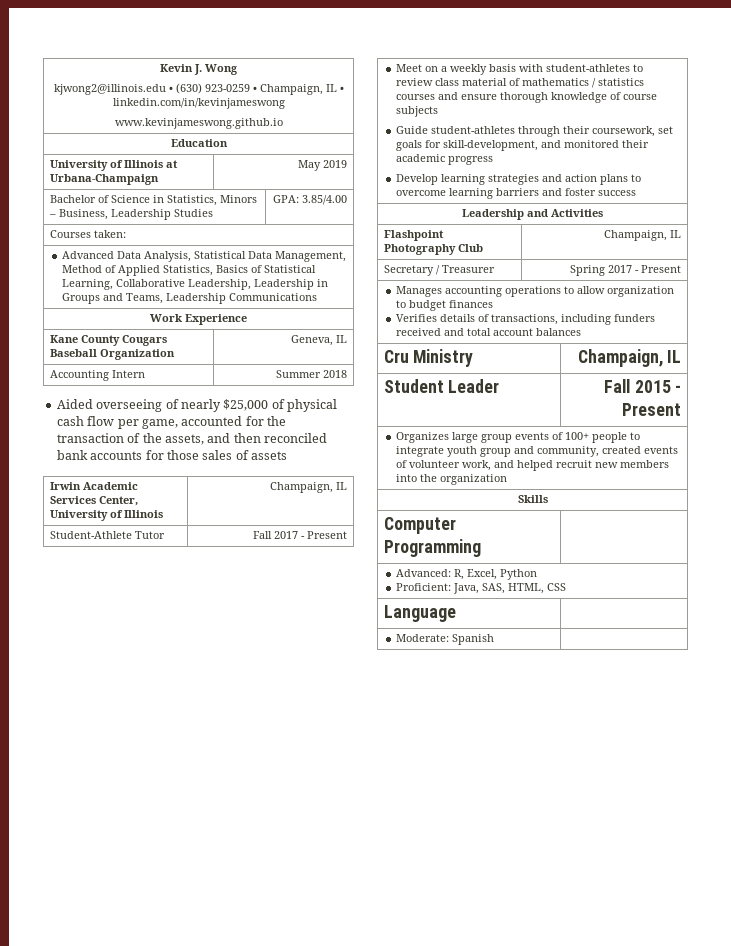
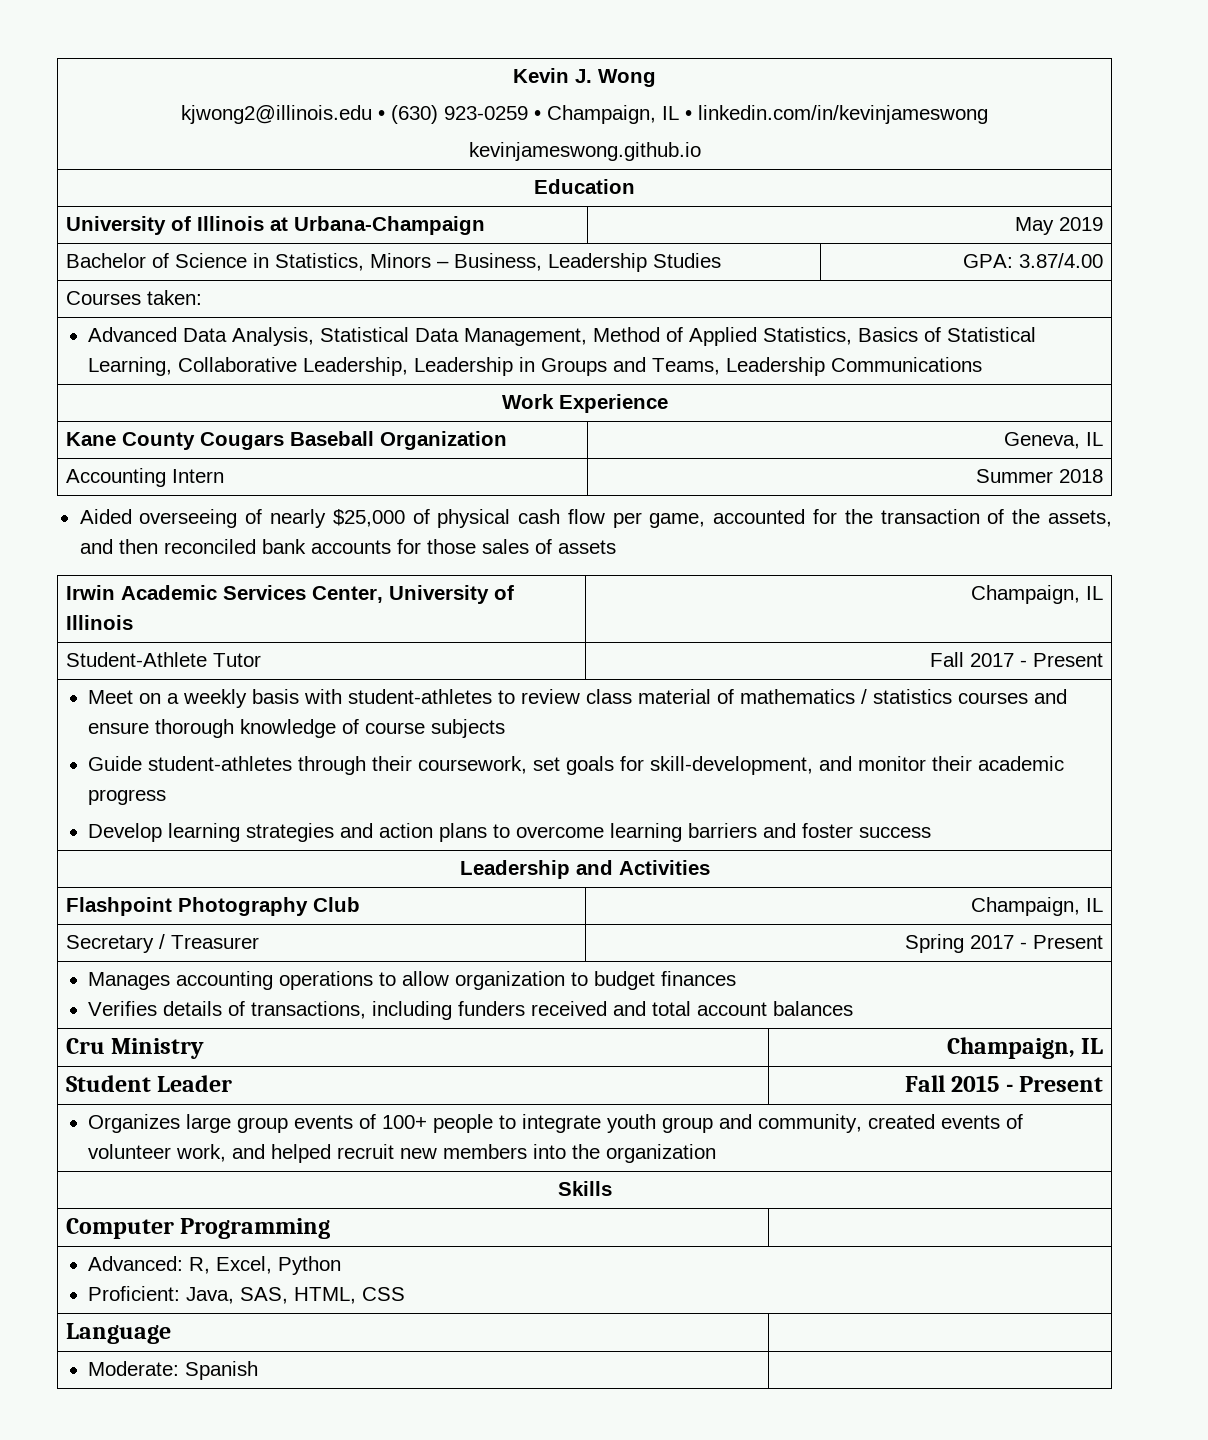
[114,118,283,129] www.kevinjameswong.github.io -> [468,142,701,161] kevinjameswong.github.io
[302,195,348,205] 3.85/4.00 -> [1019,253,1104,268] 3.87/4.00
[563,140,619,148] monitored -> [858,756,927,771] monitor

